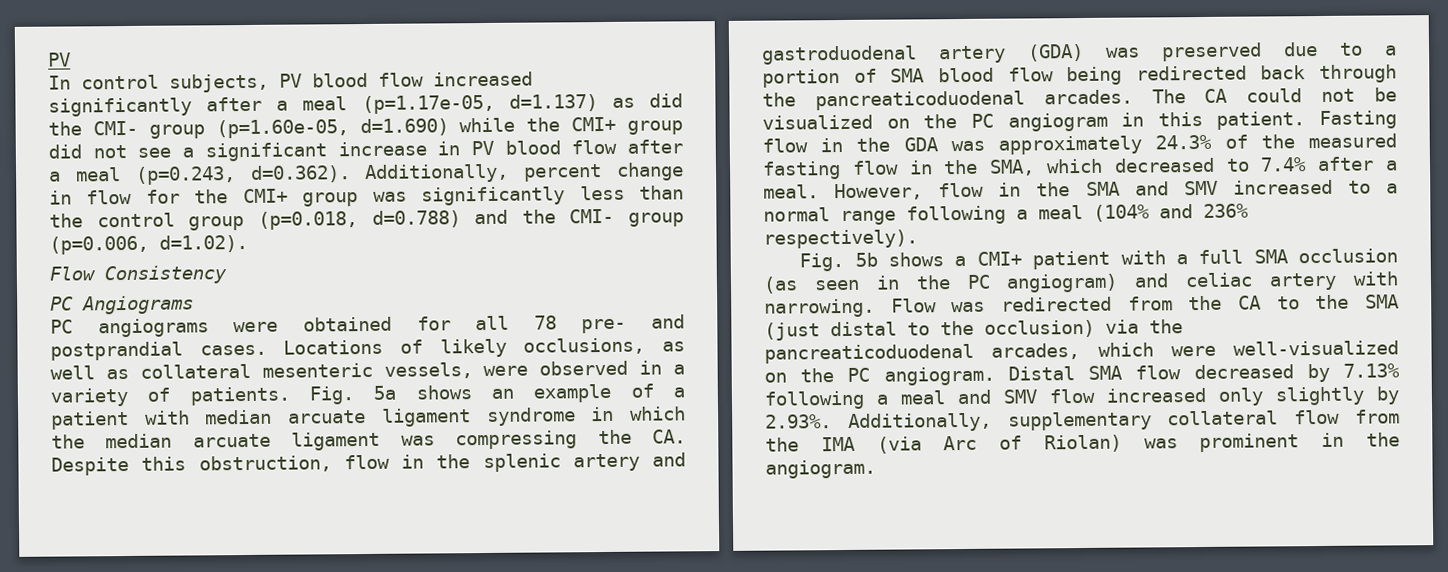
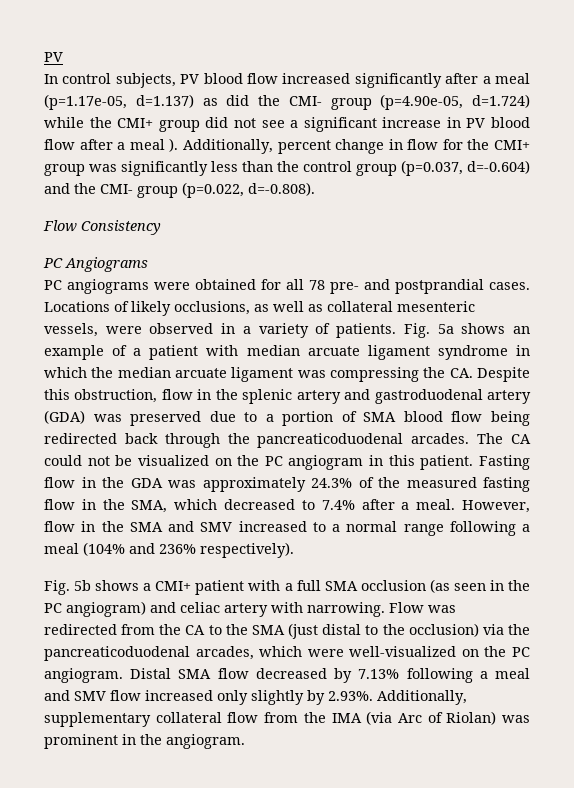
[215,118,449,139] (p=1.60e-05, d=1.690) -> [380,94,530,110] (p=4.90e-05, d=1.724)
[134,165,351,185] (p=0.243, d=0.362). -> [169,138,179,152] ).
[257,210,461,230] (p=0.018, d=0.788) -> [401,160,530,176] (p=0.037, d=-0.604)
[49,234,248,255] (p=0.006, d=1.02). -> [182,182,315,198] (p=0.022, d=-0.808).

